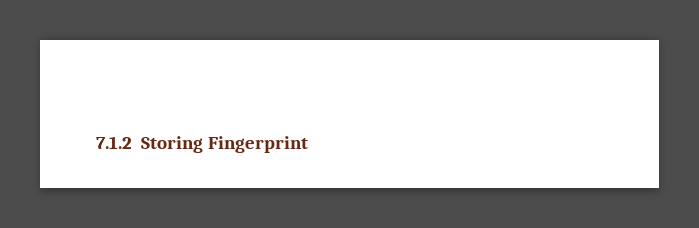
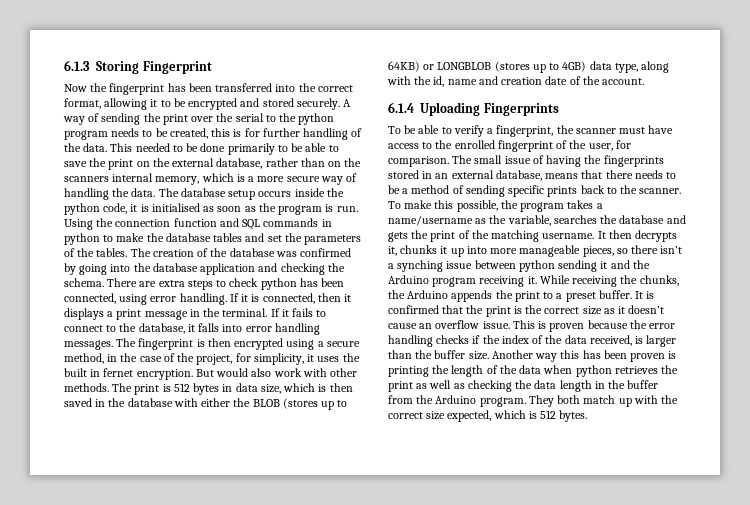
[96,136,132,149] 7.1.2 -> [64,60,90,71] 6.1.3
(309, 144) none -> [64,83,353,95] [64,98,352,110] [63,113,335,125] [64,128,363,140] [64,143,339,155] [64,158,362,170] [64,173,358,185] [64,188,344,200] [64,203,358,215] [64,218,332,230] [64,233,362,245] [64,248,352,257] [64,263,345,275] [64,278,345,290] [64,293,352,305] [64,308,327,320] [64,323,320,335] [64,338,360,350] [64,353,360,365] [64,368,358,380] [64,383,353,395] [64,398,348,410] [388,61,670,73] [387,76,645,87] [388,102,559,116] [388,125,674,137] [388,140,631,152] [388,155,664,167] [388,170,677,181] [388,185,682,197] [388,200,603,212] [388,215,686,226] [388,230,678,242] [388,245,683,257] [388,260,650,272] [388,275,679,287] [388,290,655,302] [388,305,665,317] [388,320,676,332] [388,335,677,347] [388,350,677,362] [388,365,679,377] [388,380,659,392] [388,395,679,407] [388,410,588,422] // Now the fingerprint has been transferred into the correct format, allowing it to be encrypted and stored securely. A way of sending the print over the serial to the python program needs to be created, this is for further handling of the data. This needed to be done primarily to be able to save the print on the external database, rather than on the scanners internal memory, which is a more secure way of handling the data. The database setup occurs inside the python code, it is initialised as soon as the program is run. Using the connection function and SQL commands in python to make the database tables and set the parameters of the tables. The creation of the database was confirmed by going into the database application and checking the schema. There are extra steps to check python has been connected, using error handling. If it is connected, then it displays a print message in the terminal. If it fails to connect to the database, it falls into error handling messages. The fingerprint is then encrypted using a secure method, in the case of the project, for simplicity, it uses the built in fernet encryption. But would also work with other methods. The print is 512 bytes in data size, which is then saved in the database with either the BLOB (stores up to 64KB) or LONGBLOB (stores up to 4GB) data type, along with the id, name and creation date of the account. // 6.1.4 Uploading Fingerprints // To be able to verify a fingerprint, the scanner must have access to the enrolled fingerprint of the user, for comparison. The small issue of having the fingerprints stored in an external database, means that there needs to be a method of sending specific prints back to the scanner. To make this possible, the program takes a name/username as the variable, searches the database and gets the print of the matching username. It then decrypts it, chunks it up into more manageable pieces, so there isn’t a synching issue between python sending it and the Arduino program receiving it. While receiving the chunks, the Arduino appends the print to a preset buffer. It is confirmed that the print is the correct size as it doesn’t cause an overflow issue. This is proven because the error handling checks if the index of the data received, is larger than the buffer size. Another way this has been proven is printing the length of the data when python retrieves the print as well as checking the data length in the buffer from the Arduino program. They both match up with the correct size expected, which is 512 bytes.

